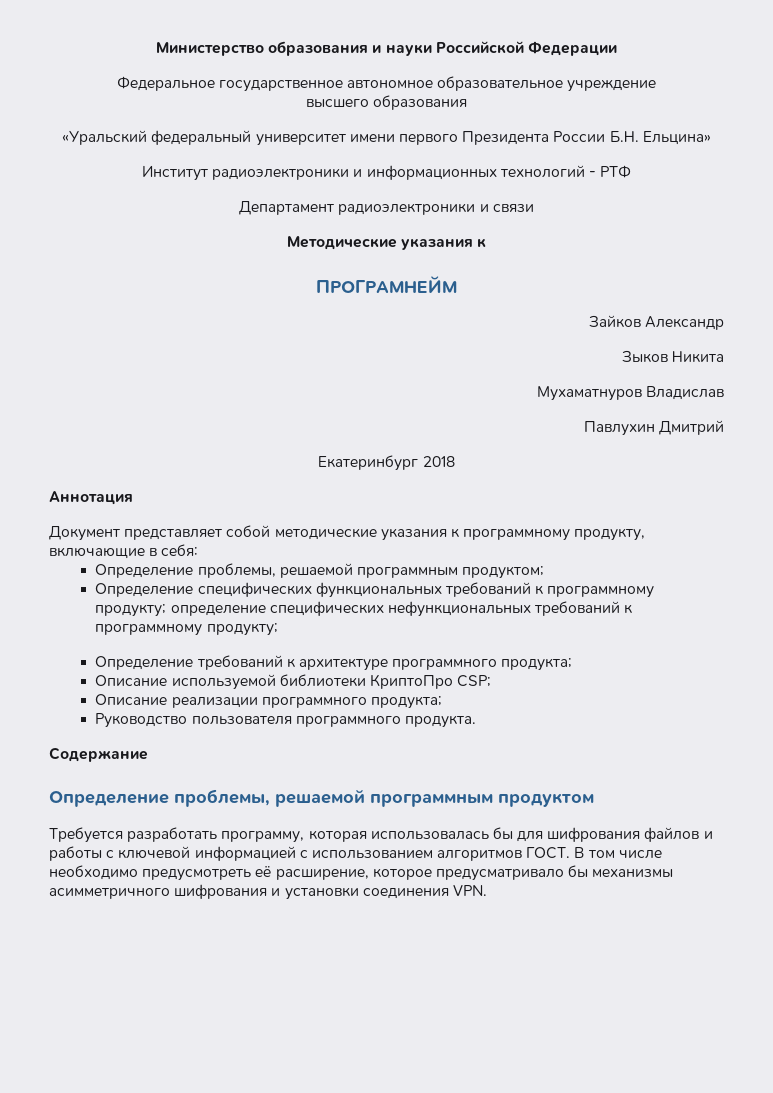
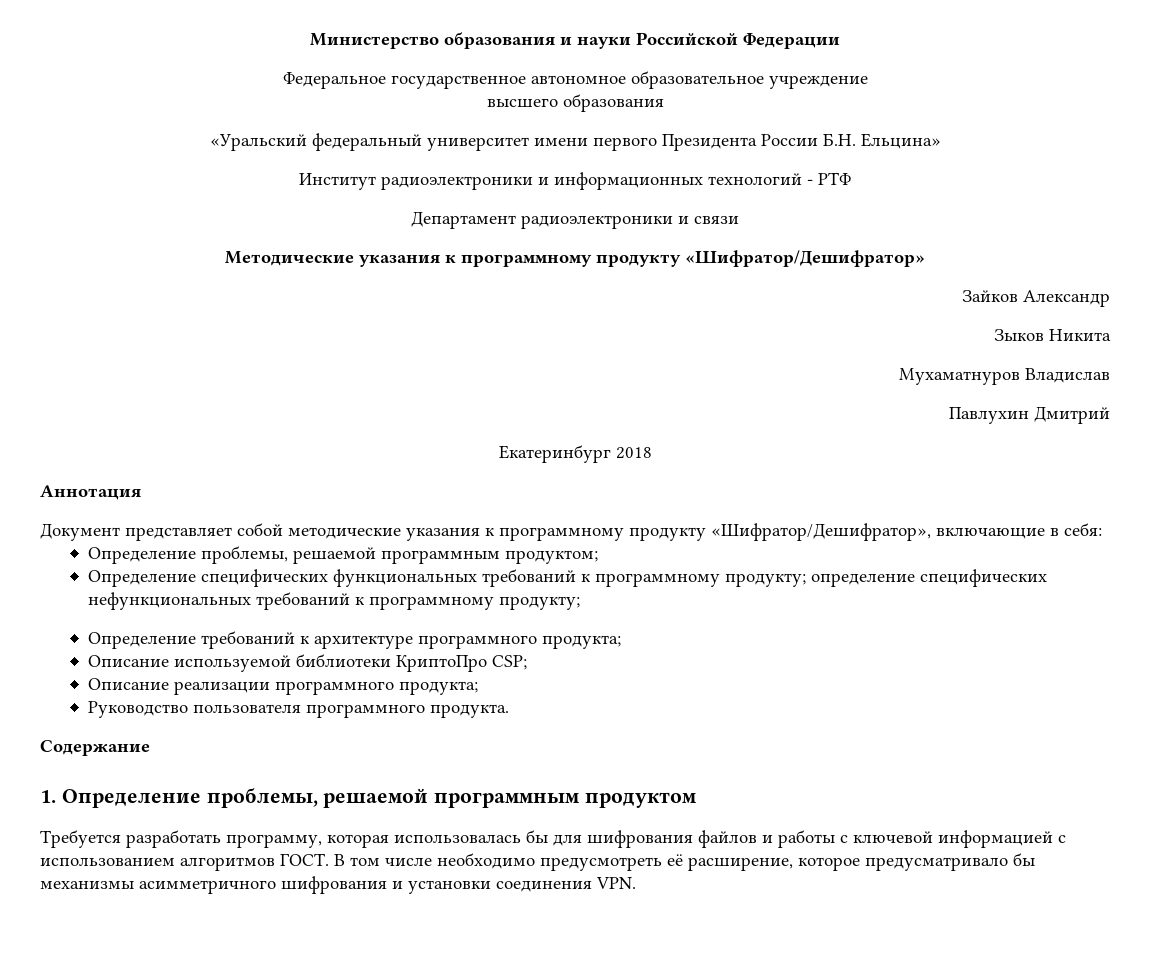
[316,276,457,293] // ПРОГРАМНЕЙМ -> [461,250,925,267] программному продукту «Шифратор/Дешифратор»
[574,528,646,541] продукту, -> [629,523,931,541] продукту «Шифратор/Дешифратор»,
(148, 754) none -> [40,790,56,803] 1.

